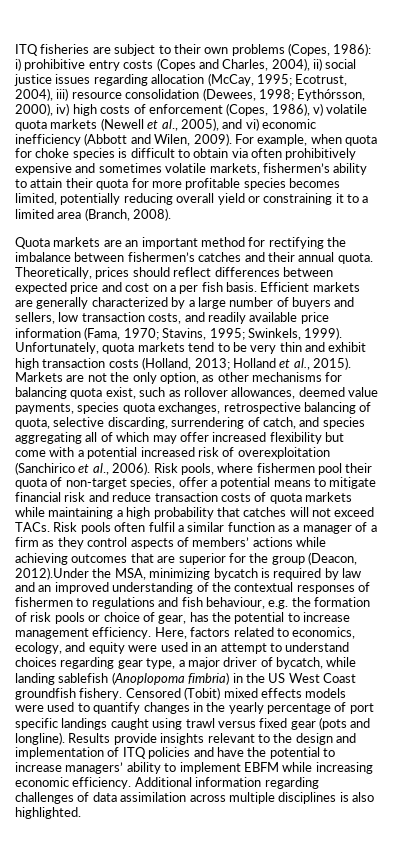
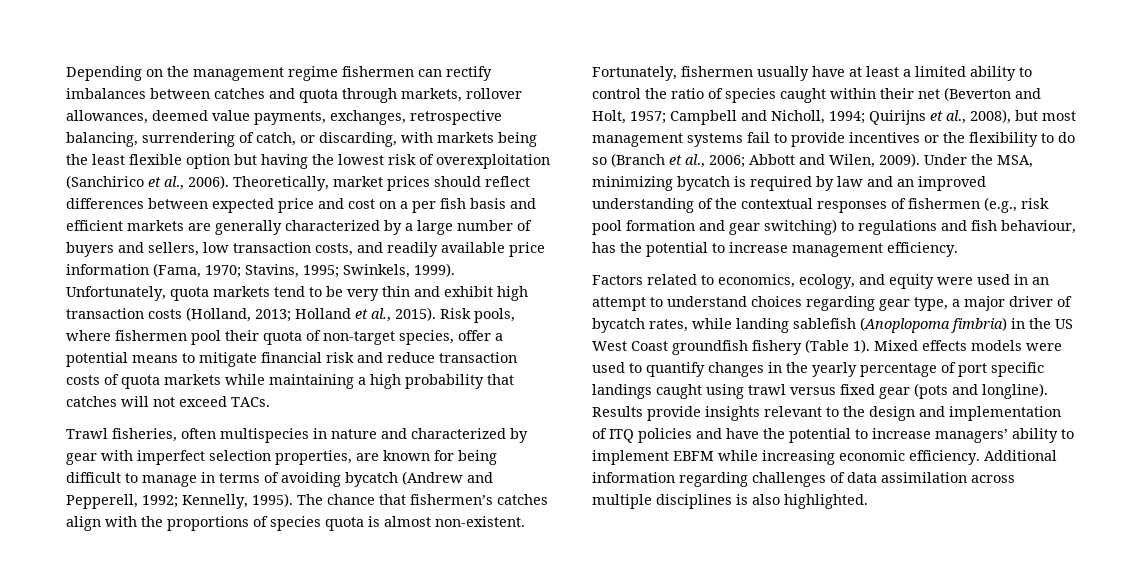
[15,43,372,56] [15,58,357,71] [14,73,348,86] [15,88,366,101] [15,103,368,116] [15,118,316,131] [15,133,377,146] [15,148,357,160] [15,163,368,175] [15,178,340,190] [15,193,369,205] [15,208,172,221] [15,237,346,249] [15,252,373,264] [15,267,92,279] ITQ fisheries are subject to their own problems (Copes, 1986): i) prohibitive entry costs (Copes and Charles, 2004), ii) social justice issues regarding allocation (McCay, 1995; Ecotrust, 2004), iii) resource consolidation (Dewees, 1998; Eythórsson, 2000), iv) high costs of enforcement (Copes, 1986), v) volatile quota markets (Newell et al., 2005), and vi) economic inefficiency (Abbott and Wilen, 2009). For example, when quota for choke species is difficult to obtain via often prohibitively expensive and sometimes volatile markets, fishermen’s ability to attain their quota for more profitable species becomes limited, potentially reducing overall yield or constraining it to a limited area (Branch, 2008). // Quota markets are an important method for rectifying the imbalance between fishermen’s catches and their annual quota. Theoretically, -> [66,66,492,81] [66,88,522,103] [66,110,502,125] [66,132,537,147] [66,154,550,169] [66,175,383,191] Depending on the management regime fishermen can rectify imbalances between catches and quota through markets, rollover allowances, deemed value payments, exchanges, retrospective balancing, surrendering of catch, or discarding, with markets being the least flexible option but having the lowest risk of overexploitation (Sanchirico et al., 2006). Theoretically, market
[226,282,310,292] basis. Efficient -> [470,198,536,209] [66,220,123,231] basis and efficient
[15,372,343,384] [15,387,378,399] [15,402,372,414] [15,417,365,429] [15,432,344,444] [15,447,330,459] [15,462,151,475] Markets are not the only option, as other mechanisms for balancing quota exist, such as rollover allowances, deemed value payments, species quota exchanges, retrospective balancing of quota, selective discarding, surrendering of catch, and species aggregating all of which may offer increased flexibility but come with a potential increased risk of overexploitation (Sanchirico et al., 2006). -> (436, 314) none
[53,522,377,534] [15,537,326,549] [15,552,357,565] [15,567,89,580] Risk pools often fulfil a similar function as a manager of a firm as they control aspects of members’ actions while achieving outcomes that are superior for the group (Deacon, 2012).Under -> [66,428,528,443] [66,450,497,465] [66,471,493,487] [66,493,548,509] [66,516,525,531] [592,66,1032,81] [592,87,1041,103] [592,109,1076,125] [592,132,1075,147] [592,153,967,168] // Trawl fisheries, often multispecies in nature and characterized by gear with imperfect selection properties, are known for being difficult to manage in terms of avoiding bycatch (Andrew and Pepperell, 1992; Kennelly, 1995). The chance that fishermen’s catches align with the proportions of species quota is almost non-existent. Fortunately, fishermen usually have at least a limited ability to control the ratio of species caught within their net (Beverton and Holt, 1957; Campbell and Nicholl, 1994; Quirijns et al., 2008), but most management systems fail to provide incentives or the flexibility to do so (Branch et al., 2006; Abbott and Wilen, 2009). Under
(73, 602) none -> [984,197,1049,213] [592,219,837,235] (e.g., risk pool formation and gear switching)
[268,597,370,609] [15,612,187,624] e.g. the formation of risk pools or choice of gear, -> (1076, 227) none
[154,627,231,639] Here, factors -> [592,275,643,285] // Factors
[276,657,323,669] bycatch, -> [592,318,688,333] bycatch rates,
[79,687,258,700] fishery. Censored (Tobit) mixed -> [752,339,918,355] fishery (Table 1). Mixed

